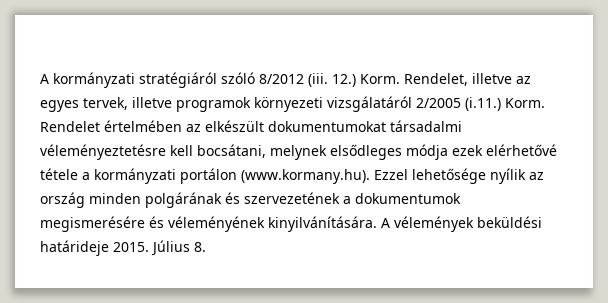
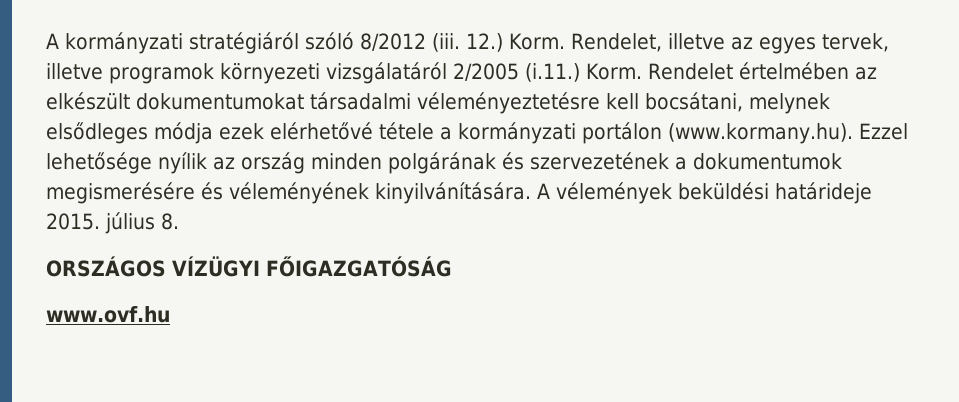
[151,240,190,256] Július -> [105,212,155,234] július
(206, 247) none -> [46,256,452,277] [46,306,170,323] // ORSZÁGOS VÍZÜGYI FŐIGAZGATÓSÁG // www.ovf.hu

